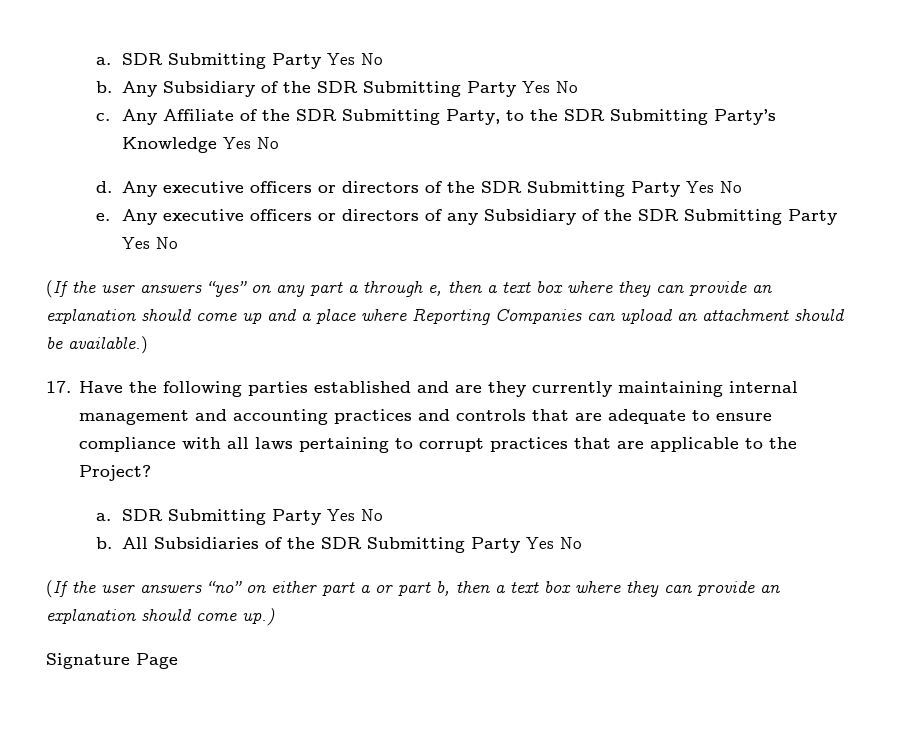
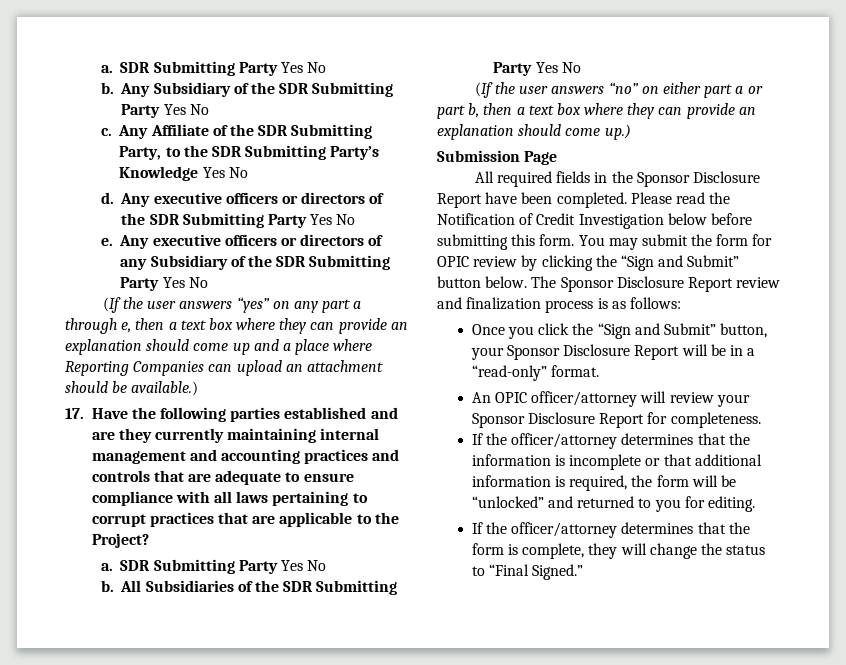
[46,653,130,669] Signature -> [437,150,520,162] Submission
(178, 661) none -> [474,171,761,187] [437,192,731,208] [437,213,752,229] [437,234,773,250] [437,255,740,271] [437,276,781,292] [437,297,681,313] [471,323,768,339] [470,344,756,360] [471,365,600,381] [471,391,750,407] [471,412,761,428] [471,433,750,449] [471,454,762,470] [471,475,736,491] [471,496,755,512] [471,522,750,538] [471,543,766,559] [471,564,584,580] // All required fields in the Sponsor Disclosure Report have been completed. Please read the Notification of Credit Investigation below before submitting this form. You may submit the form for OPIC review by clicking the “Sign and Submit” button below. The Sponsor Disclosure Report review and finalization process is as follows: // Once you click the “Sign and Submit” button, your Sponsor Disclosure Report will be in a “read-only” format. // An OPIC officer/attorney will review your Sponsor Disclosure Report for completeness. // If the officer/attorney determines that the information is incomplete or that additional information is required, the form will be “unlocked” and returned to you for editing. // If the officer/attorney determines that the form is complete, they will change the status to “Final Signed.”

